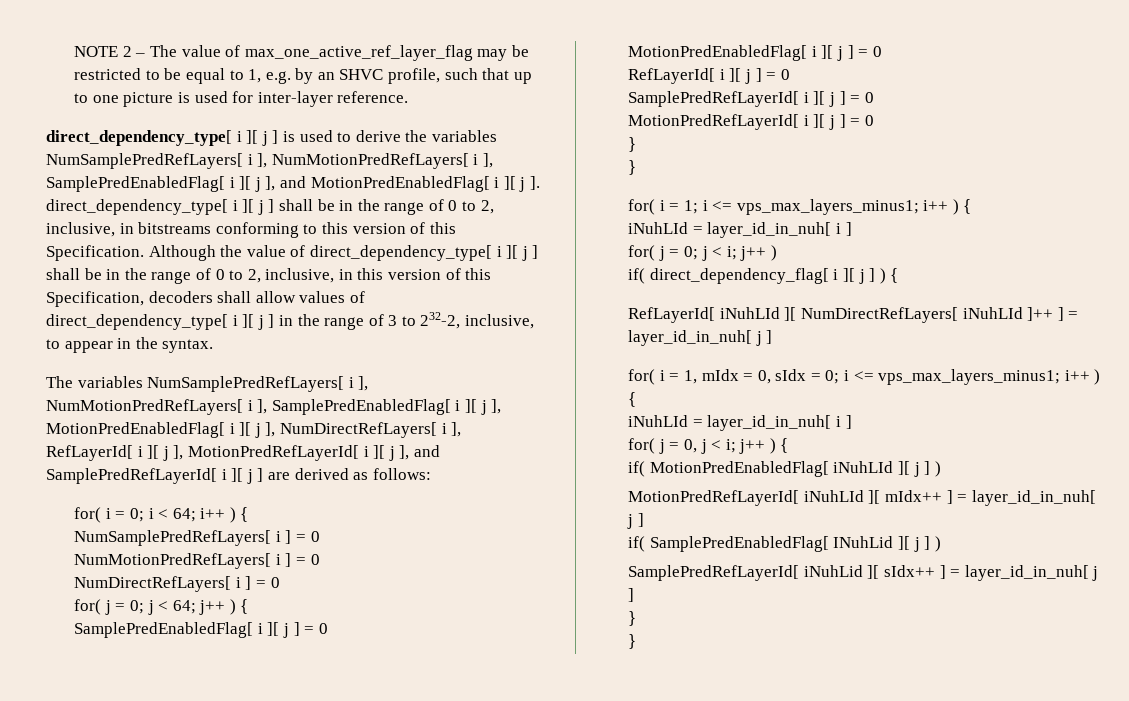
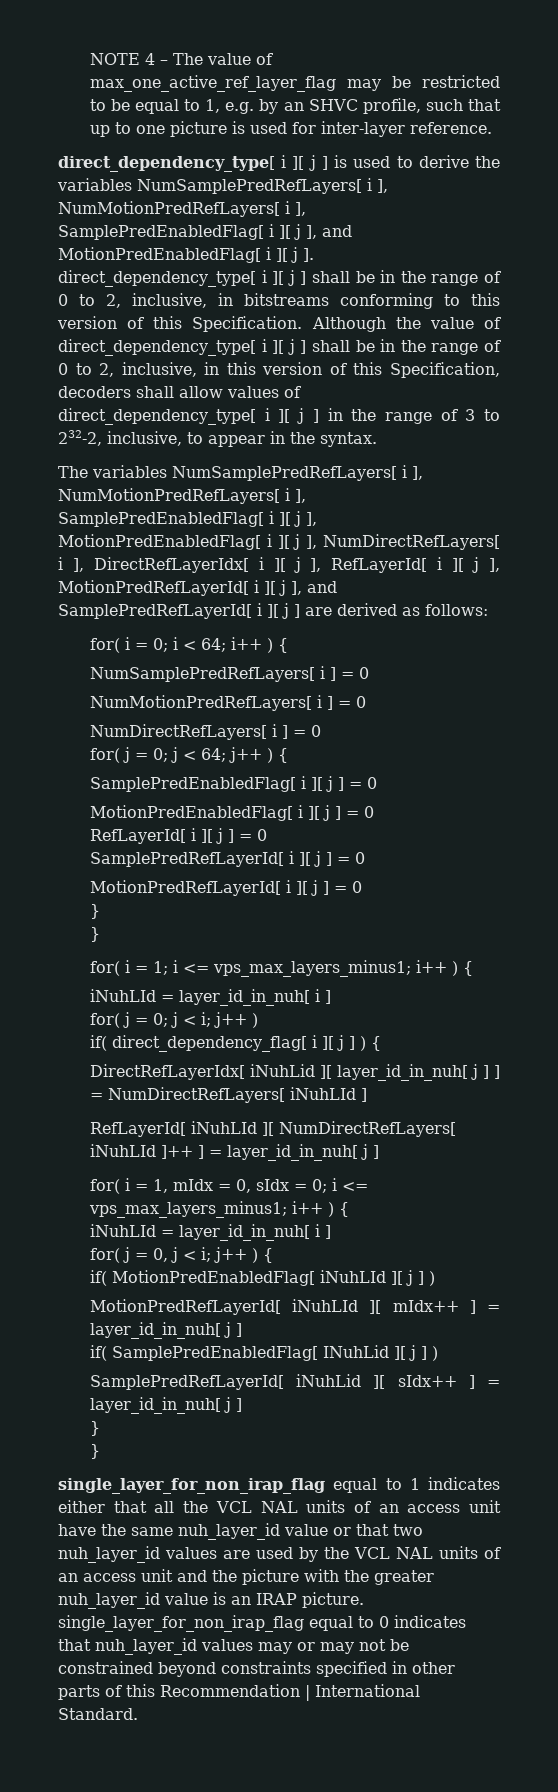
[122,46,132,57] 2 -> [144,53,155,65] 4
(462, 429) none -> [93,557,322,573] DirectRefLayerIdx[ i ][ j ],
(899, 275) none -> [89,1064,500,1081] [89,1087,367,1103] // DirectRefLayerIdx[ iNuhLid ][ layer_id_in_nuh[ j ] ] = NumDirectRefLayers[ iNuhLId ]
(637, 641) none -> [58,1477,500,1494] [58,1500,501,1513] [58,1523,423,1540] [58,1546,501,1563] [58,1569,434,1585] [58,1592,364,1609] [58,1615,466,1632] [58,1638,409,1655] [58,1661,455,1677] [58,1684,420,1701] [58,1708,138,1720] // single_layer_for_non_irap_flag equal to 1 indicates either that all the VCL NAL units of an access unit have the same nuh_layer_id value or that two nuh_layer_id values are used by the VCL NAL units of an access unit and the picture with the greater nuh_layer_id value is an IRAP picture. single_layer_for_non_irap_flag equal to 0 indicates that nuh_layer_id values may or may not be constrained beyond constraints specified in other parts of this Recommendation | International Standard.

